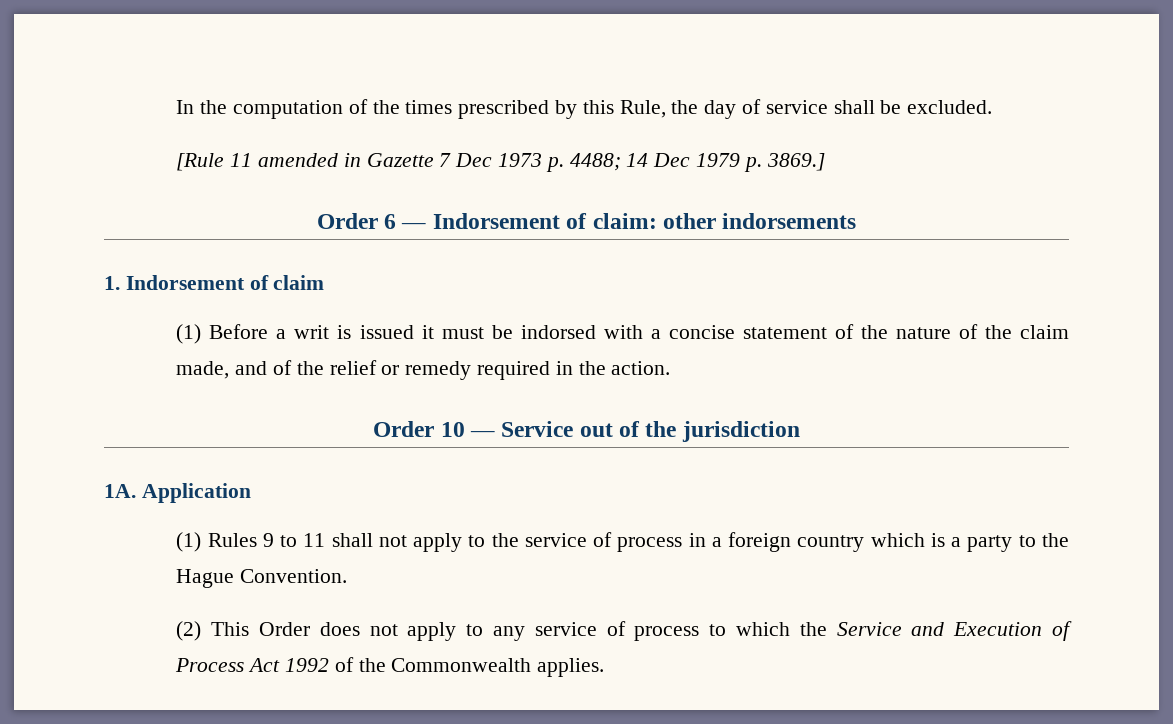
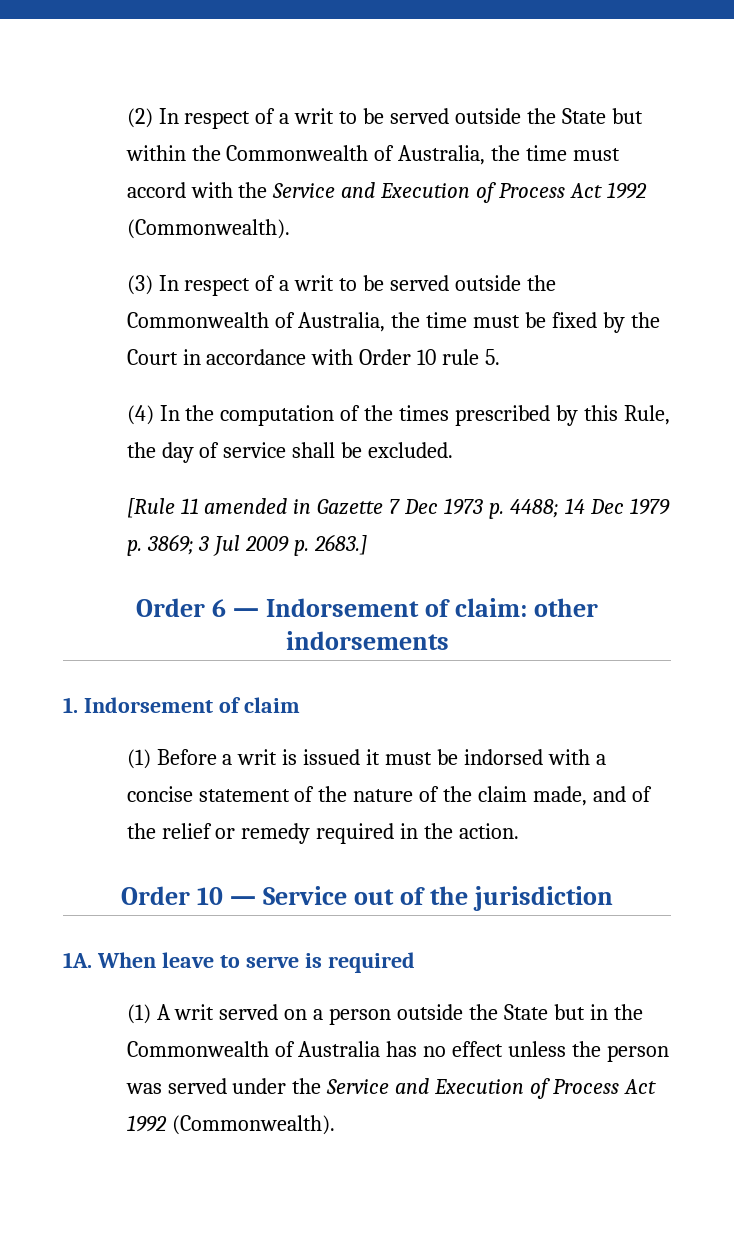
(176, 107) none -> [126,108,643,129] [125,145,621,165] [126,182,648,203] [126,219,290,239] [126,275,556,296] [126,312,661,333] [126,349,501,365] [126,405,154,425] (2) In respect of a writ to be served outside the State but within the Commonwealth of Australia, the time must accord with the Service and Execution of Process Act 1992 (Commonwealth). // (3) In respect of a writ to be served outside the Commonwealth of Australia, the time must be fixed by the Court in accordance with Order 10 rule 5. // (4)
[766,153,825,171] 3869.] -> [146,534,368,556] 3869; 3 Jul 2009 p. 2683.]
[141,483,251,503] [176,532,1069,552] [176,569,348,588] [176,621,1072,641] [175,657,605,677] Application // (1) Rules 9 to 11 shall not apply to the service of process in a foreign country which is a party to the Hague Convention. // (2) This Order does not apply to any service of process to which the Service and Execution of Process Act 1992 of the Commonwealth applies. -> [96,952,415,973] [126,1004,643,1025] [126,1041,670,1062] [125,1078,657,1099] [126,1115,335,1135] When leave to serve is required // (1) A writ served on a person outside the State but in the Commonwealth of Australia has no effect unless the person was served under the Service and Execution of Process Act 1992 (Commonwealth).

